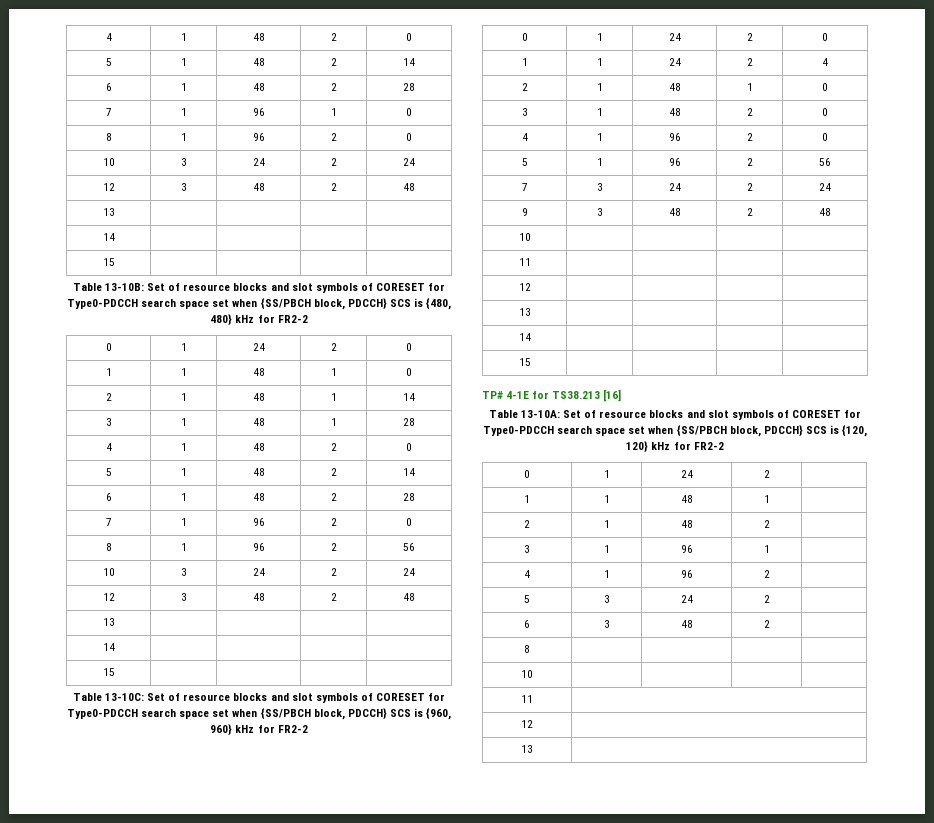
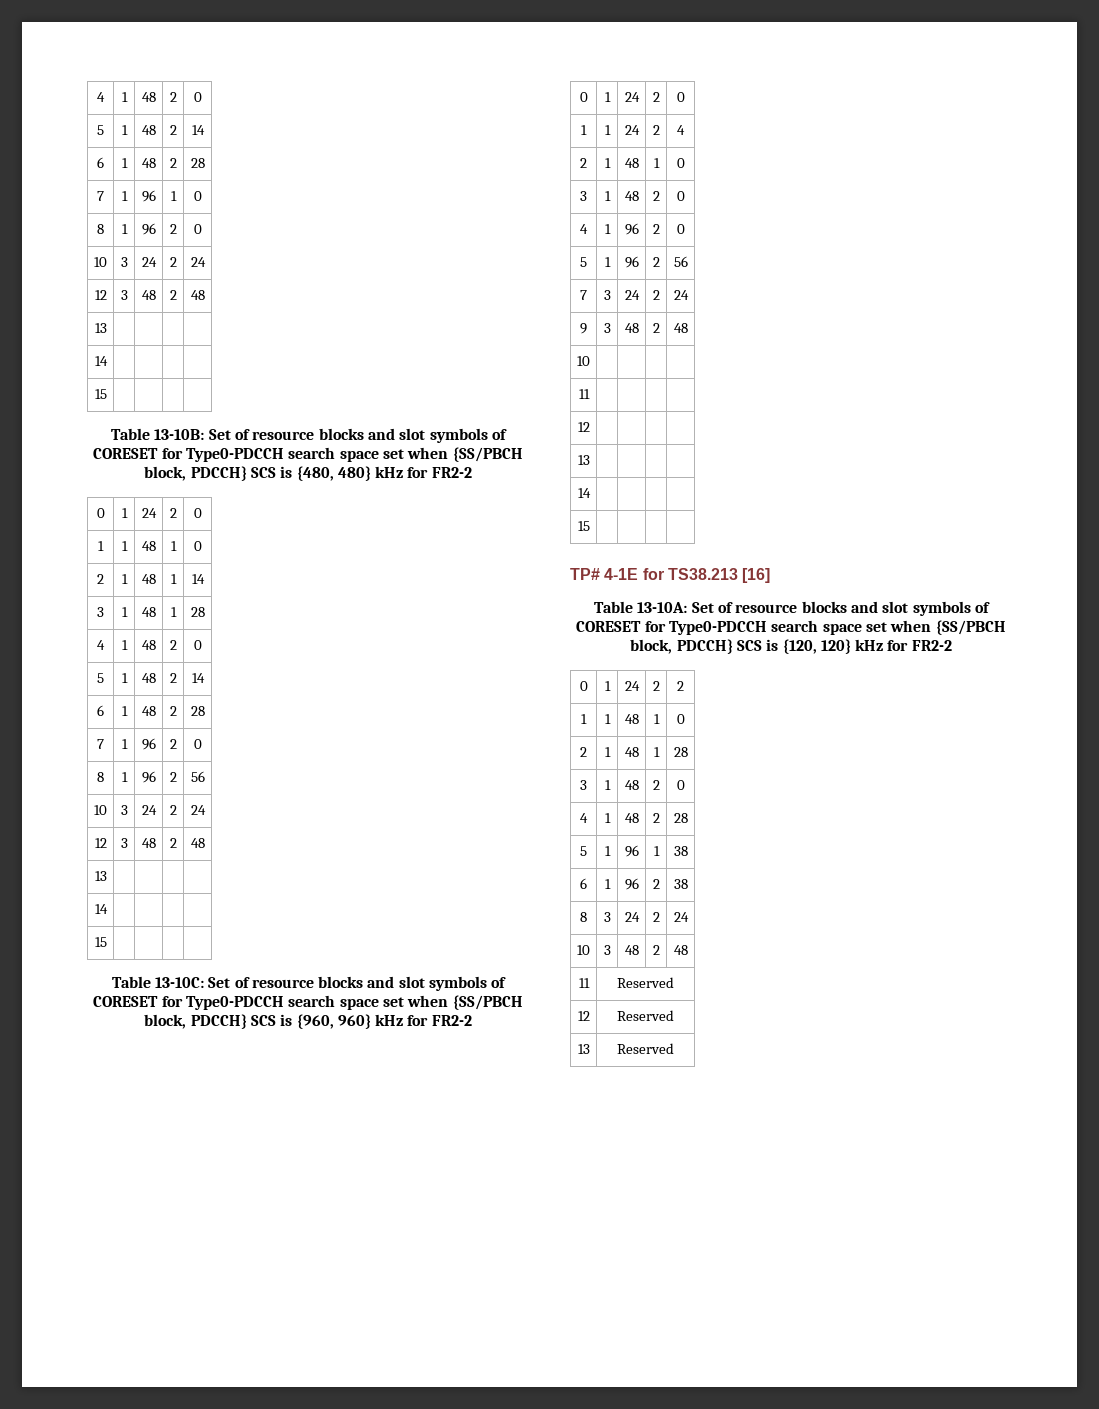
[524,495,530,503] [603,495,610,503] [680,495,693,503] [763,495,770,503] [524,520,530,528] [603,520,610,528] [680,520,693,528] [763,520,770,528] [524,545,530,553] [603,545,610,553] [680,545,693,553] [763,545,770,553] [524,570,530,578] [603,570,610,578] [680,570,693,578] [763,570,770,578] [524,595,530,603] [603,595,610,603] [680,595,693,603] [763,595,770,603] [524,620,530,628] [603,620,610,628] [680,620,693,628] [763,620,770,628] [524,645,530,653] [521,670,533,678] [521,695,533,703] [521,720,533,728] [521,745,533,753] // 1 | 1 | 48 | 1 | // 2 | 1 | 48 | 2 | // 3 | 1 | 96 | 1 | // 4 | 1 | 96 | 2 | // 5 | 3 | 24 | 2 | // 6 | 3 | 48 | 2 | // 8 | | | | // 10 | | | | // 11 | // 12 | // 13 | -> [677,681,684,691] [581,714,587,724] [604,714,611,724] [624,714,639,724] [653,714,660,724] [676,714,685,724] [580,747,587,757] [604,747,611,757] [624,747,639,757] [653,747,660,757] [673,747,688,757] [580,780,587,790] [604,780,611,790] [624,780,639,790] [652,780,660,790] [676,780,685,790] [580,813,588,823] [604,813,611,823] [624,813,639,823] [652,813,660,823] [673,813,688,823] [580,846,587,856] [604,846,611,856] [624,845,639,857] [653,846,660,856] [673,846,688,856] [580,878,587,889] [604,879,611,889] [624,878,639,890] [652,879,660,889] [673,879,688,889] [580,912,587,922] [603,912,611,922] [624,912,640,922] [652,912,660,922] [673,912,689,922] [577,945,590,955] [603,945,611,955] [624,945,639,955] [652,945,660,955] [673,945,688,955] [578,978,590,988] [617,977,674,988] [577,1011,590,1021] [617,1010,674,1021] [577,1044,590,1054] [617,1043,674,1054] 2 // 1 | 1 | 48 | 1 | 0 // 2 | 1 | 48 | 1 | 28 // 3 | 1 | 48 | 2 | 0 // 4 | 1 | 48 | 2 | 28 // 5 | 1 | 96 | 1 | 38 // 6 | 1 | 96 | 2 | 38 // 8 | 3 | 24 | 2 | 24 // 10 | 3 | 48 | 2 | 48 // 11 | Reserved // 12 | Reserved // 13 | Reserved

